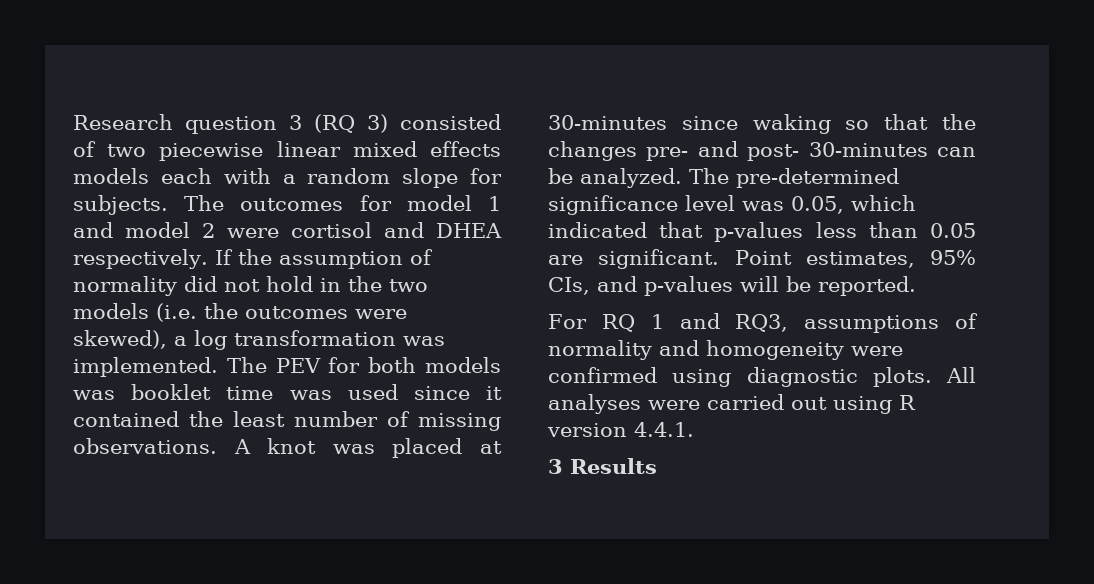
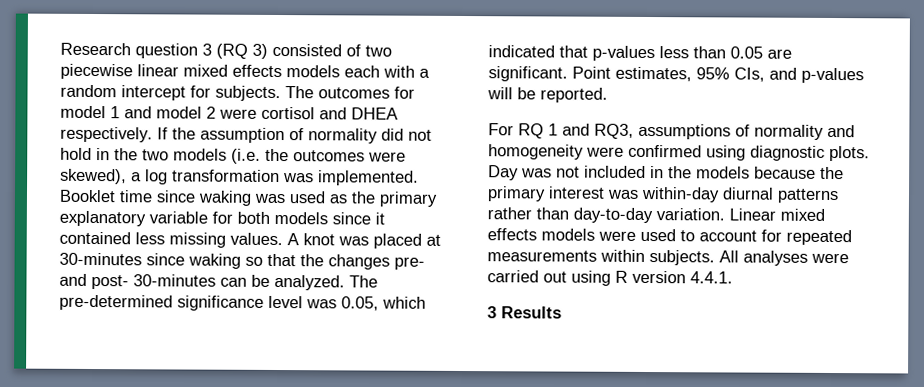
[402,168,459,188] slope -> [121,85,186,101] intercept
[226,357,502,373] [73,384,503,400] [73,411,501,431] [73,438,217,454] The PEV for both models was booklet time was used since it contained the least number of missing observations. -> [59,189,438,207] [59,210,385,227] [59,231,283,248] Booklet time since waking was used as the primary explanatory variable for both models since it contained less missing values.
(932, 377) none -> [488,165,844,181] [487,186,839,204] [487,207,825,224] [487,228,852,246] [487,249,715,266] Day was not included in the models because the primary interest was within-day diurnal patterns rather than day-to-day variation. Linear mixed effects models were used to account for repeated measurements within subjects.

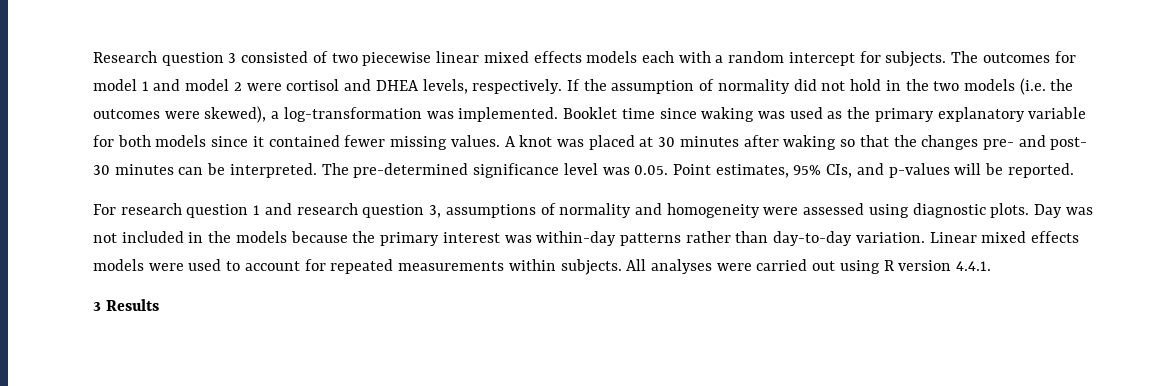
[216,43,268,59] (RQ 3) -> (237, 58) none
(398, 113) none -> [422,79,468,94] levels,
[145,169,280,185] log transformation -> [283,107,422,122] log-transformation
[135,232,165,245] less -> [344,135,386,147] fewer
[59,252,185,266] 30-minutes since -> [658,135,779,147] 30 minutes after
[133,274,216,287] 30-minutes -> [93,164,174,175] 30 minutes
[274,274,345,291] analyzed. -> [229,163,317,178] interpreted.
[341,296,426,311] [488,45,792,62] [488,66,568,82] 0.05, which indicated that p-values less than 0.05 are significant. -> [634,165,669,175] 0.05.
[518,123,634,139] RQ 1 and RQ3, -> [120,203,442,218] research question 1 and research question 3,
[628,144,702,158] confirmed -> [803,203,865,215] assessed
[722,187,774,200] diurnal -> (617, 238) none

